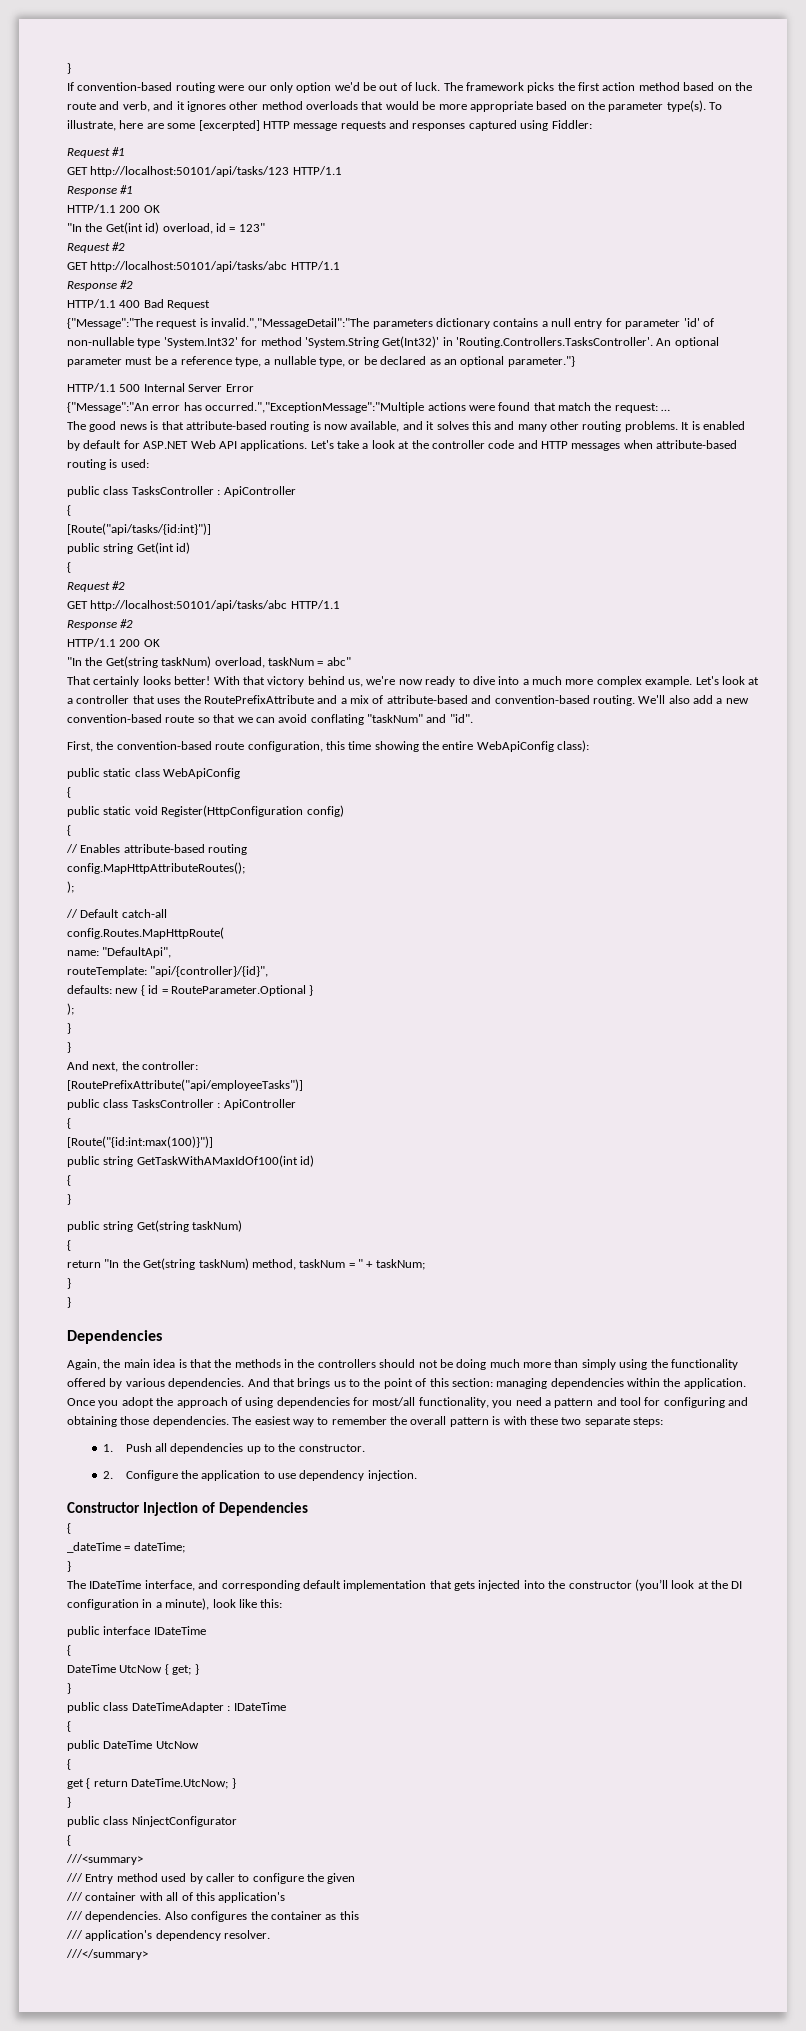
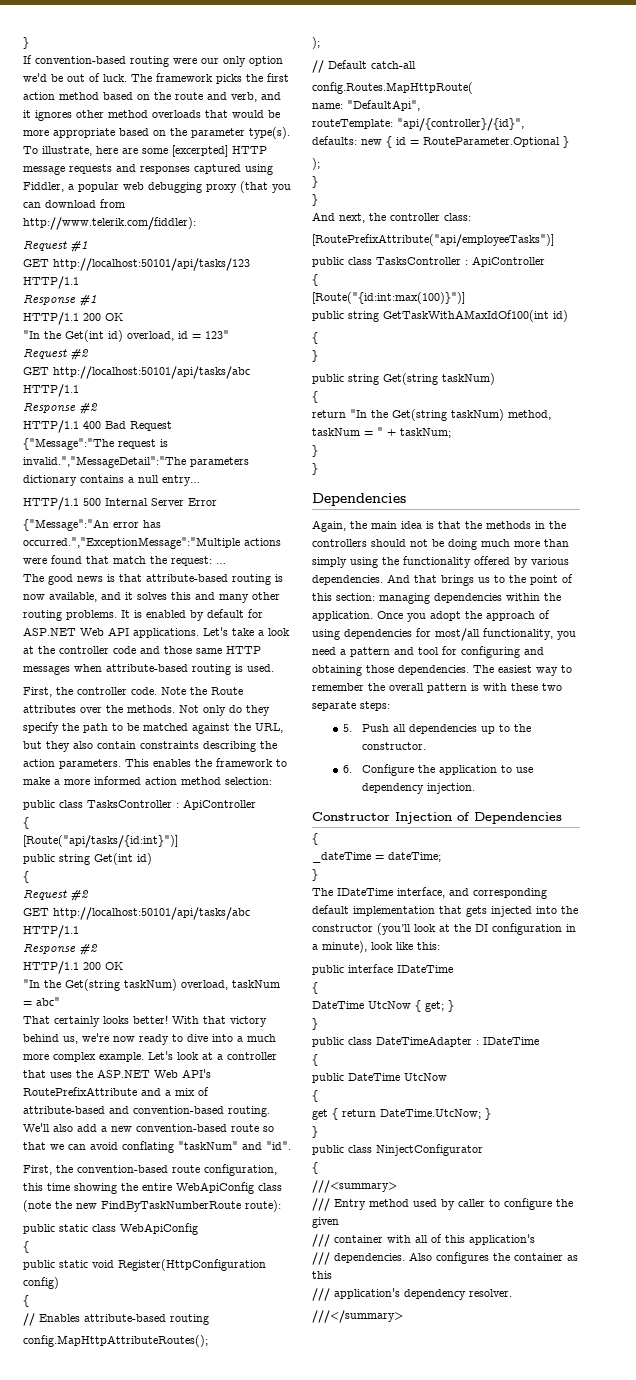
[551,120,592,129] Fiddler: -> [23,181,291,193] [23,199,125,208] [23,217,196,230] Fiddler, a popular web debugging proxy (that you can download from http://www.telerik.com/fiddler):
[574,318,714,329] [67,336,719,348] [67,356,575,367] entry for parameter 'id' of non-nullable type 'System.Int32' for method 'System.String Get(Int32)' in 'Routing.Controllers.TasksController'. An optional parameter must be a reference type, a nullable type, or be declared as an optional parameter."} -> [162,475,200,486] entry…
(538, 444) none -> [164,646,222,654] those same
[120,459,149,468] used: -> [247,664,274,672] [23,687,243,697] [23,705,270,716] [23,722,283,734] [23,741,277,752] [23,758,287,769] [23,776,272,785] used. // First, the controller code. Note the Route attributes over the methods. Not only do they specify the path to be matched against the URL, but they also contain constraints describing the action parameters. This enables the framework to make a more informed action method selection:
(201, 699) none -> [97,1069,211,1078] ASP.NET Web API's
[557,740,590,752] class): -> [258,1183,282,1191] [23,1200,281,1212] class (note the new FindByTaskNumberRoute route):
[142,1061,199,1070] controller: -> [390,213,471,221] controller class:
[103,1444,114,1452] 1. -> [343,724,353,732] 5.
[103,1471,114,1479] 2. -> [343,765,353,773] 6.

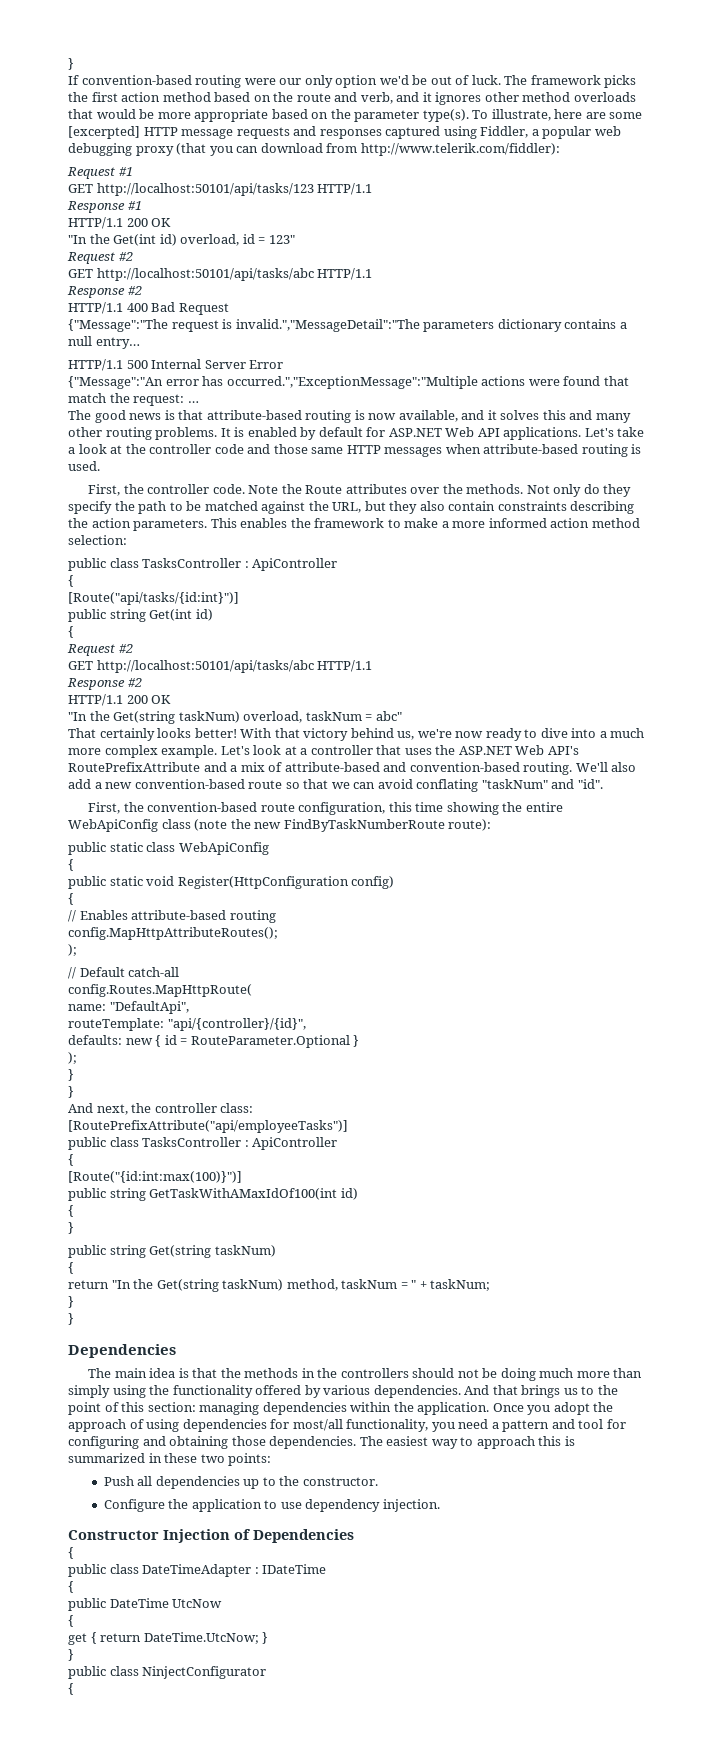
[312,520,367,532] Again, the -> [88,1368,112,1378] The
[312,683,562,693] [312,701,390,711] [343,724,353,732] remember the overall pattern is with these two separate steps: // 5. -> [476,1436,575,1449] [68,1453,272,1466] approach this is summarized in these two points: //
[343,765,353,773] 6. -> (378, 1481) none
[312,852,441,863] [312,869,318,881] [312,887,547,899] [312,905,578,917] [312,923,576,935] [312,941,440,953] [312,964,453,975] [312,982,318,994] [312,1000,454,1012] [312,1018,318,1030] // _dateTime = dateTime; // } // The IDateTime interface, and corresponding default implementation that gets injected into the constructor (you’ll look at the DI configuration in a minute), look like this: // public interface IDateTime // { // DateTime UtcNow { get; } // } -> (74, 1553) none
[312,1180,397,1193] [312,1198,573,1211] [312,1217,339,1228] [312,1234,535,1247] [312,1252,578,1265] [312,1271,332,1279] [312,1288,512,1301] [312,1310,403,1323] // ///<summary> // /// Entry method used by caller to configure the given // /// container with all of this application's // /// dependencies. Also configures the container as this // /// application's dependency resolver. // ///</summary> -> (74, 1689) none

